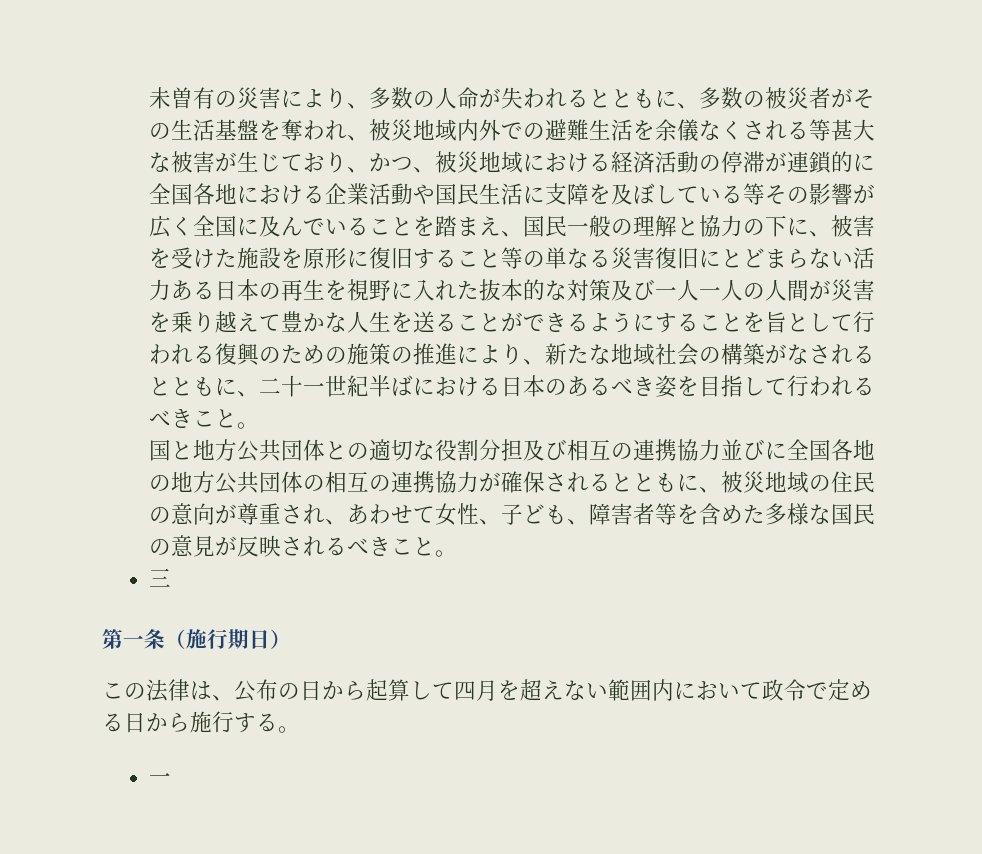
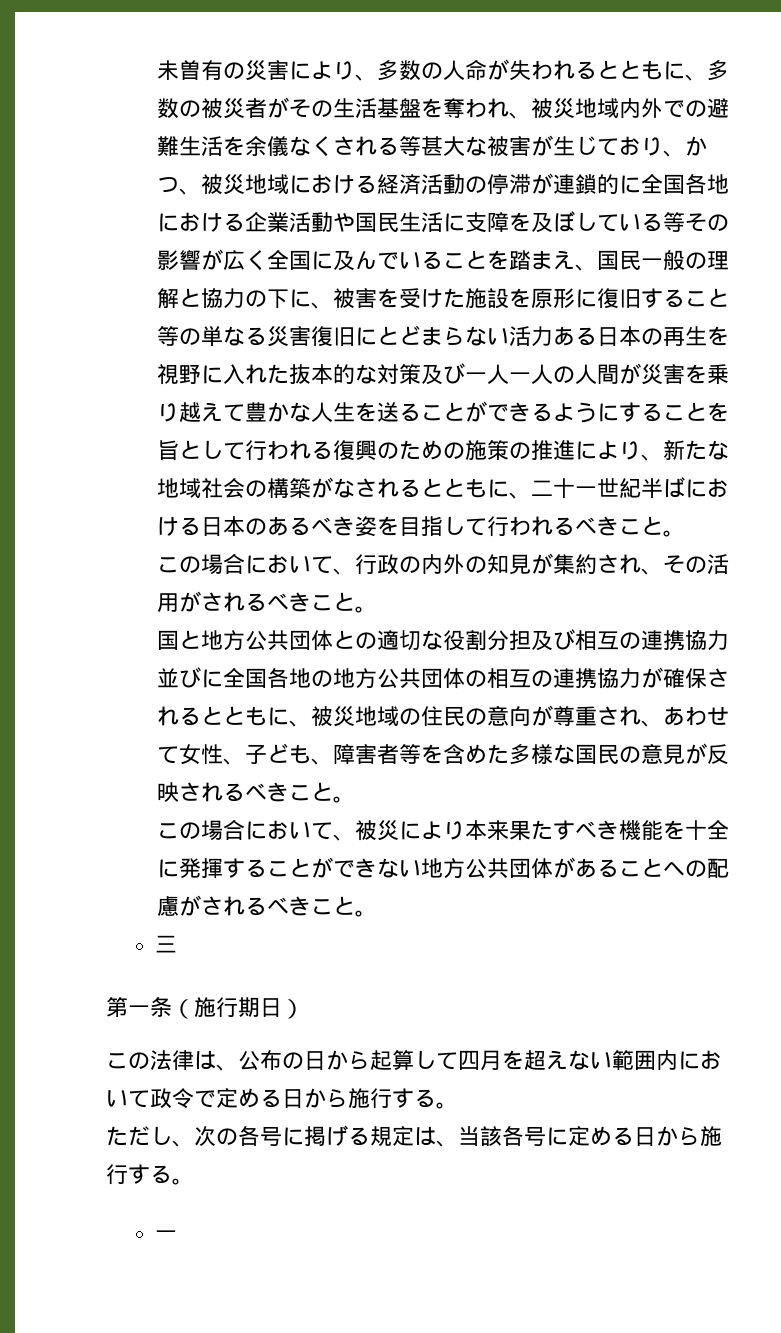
(260, 425) none -> [157,553,730,575] [157,591,378,613] // この場合において、行政の内外の知見が集約され、その活用がされるべきこと。
(458, 553) none -> [157,819,730,841] [157,857,730,879] [157,895,378,917] // この場合において、被災により本来果たすべき機能を十全に発揮することができない地方公共団体があることへの配慮がされるべきこと。
(300, 729) none -> [106,1125,722,1147] [106,1164,194,1185] // ただし、次の各号に掲げる規定は、当該各号に定める日から施行する。

